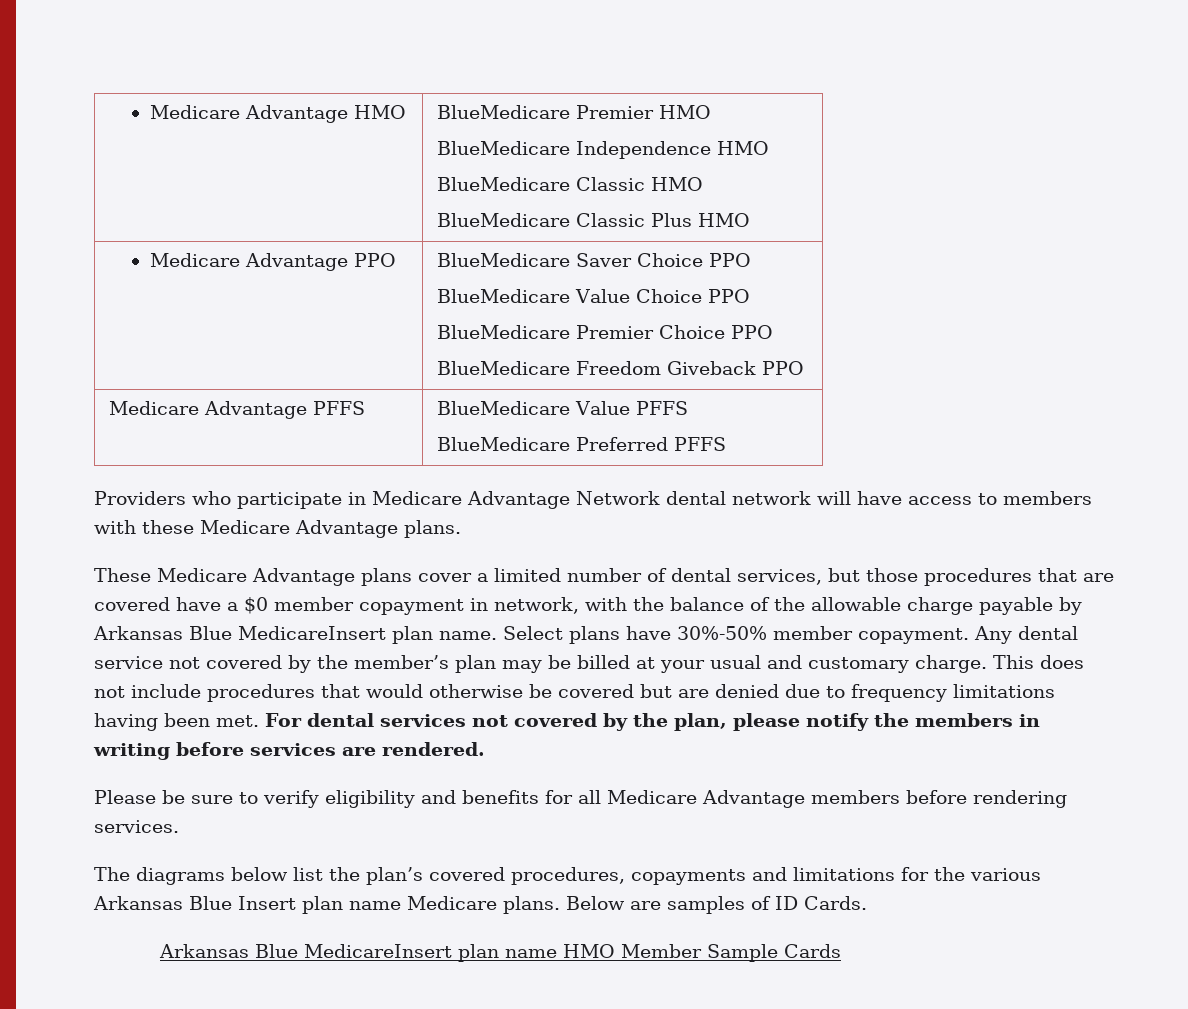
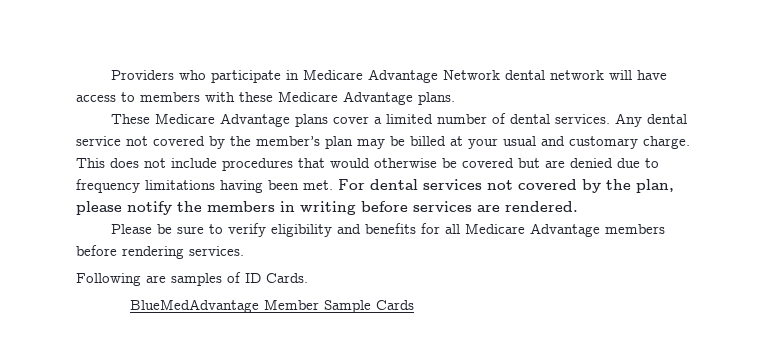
[149,105,406,123] [436,105,711,119] [436,141,769,159] [436,177,703,191] [436,213,750,227] [149,253,396,271] [436,253,751,267] [436,289,750,303] [436,325,773,339] [436,361,804,375] [108,401,365,419] [436,401,688,415] [436,437,726,451] Medicare Advantage HMO | BlueMedicare Premier HMO // BlueMedicare Independence HMO // BlueMedicare Classic HMO // BlueMedicare Classic Plus HMO // Medicare Advantage PPO | BlueMedicare Saver Choice PPO // BlueMedicare Value Choice PPO // BlueMedicare Premier Choice PPO // BlueMedicare Freedom Giveback PPO // Medicare Advantage PFFS | BlueMedicare Value PFFS // BlueMedicare Preferred PFFS // -> (110, 75) none
[737,568,1114,586] [94,597,1082,615] [93,626,969,644] services, but those procedures that are covered have a $0 member copayment in network, with the balance of the allowable charge payable by Arkansas Blue MedicareInsert plan name. Select plans have 30%-50% member copayment. -> [554,114,610,124] services.
[94,867,1041,885] [93,896,625,914] The diagrams below list the plan’s covered procedures, copayments and limitations for the various Arkansas Blue Insert plan name Medicare plans. Below -> [76,273,141,286] Following
[158,944,615,962] Arkansas Blue MedicareInsert plan name HMO -> [130,299,260,313] BlueMedAdvantage

